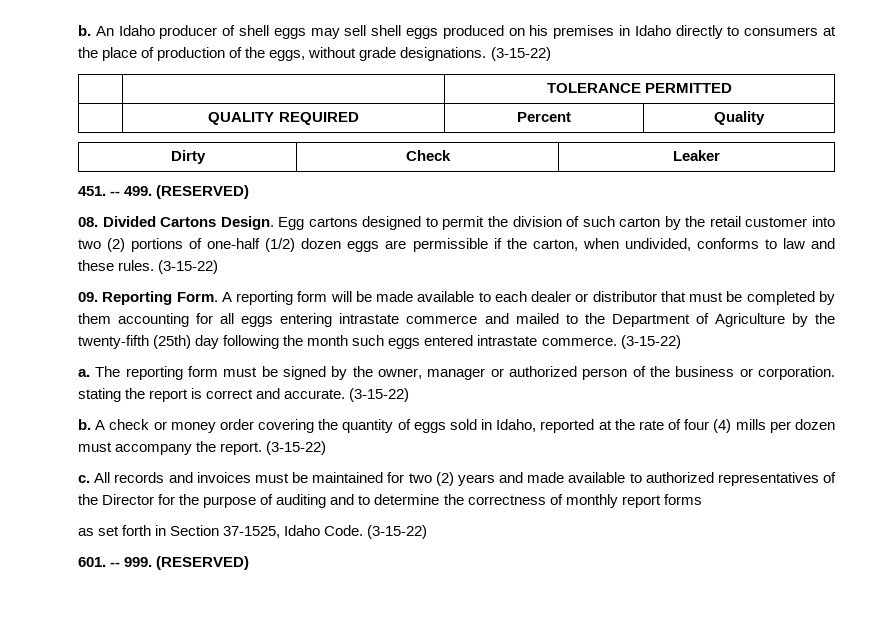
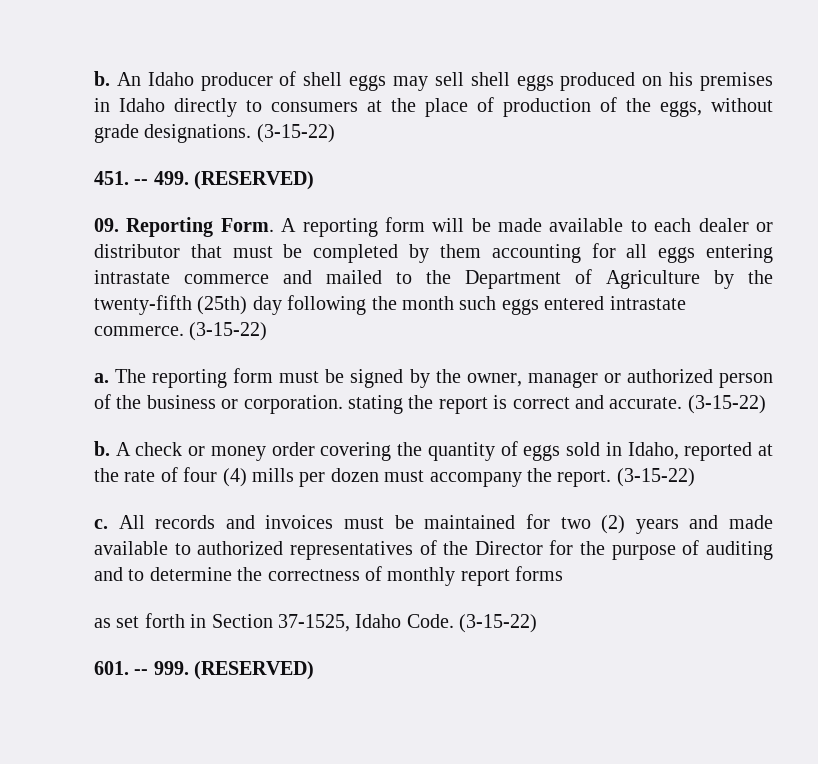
[546,83,733,93] [208,112,359,125] [517,112,571,122] [714,111,765,125] [170,150,206,164] [405,150,451,161] [673,150,720,161] [78,185,250,199] [78,216,835,230] [78,238,835,252] [78,260,219,274] // | | TOLERANCE PERMITTED // | QUALITY REQUIRED | Percent | Quality // Dirty | Check | Leaker // 451. -- 499. (RESERVED) // 08. Divided Cartons Design. Egg cartons designed to permit the division of such carton by the retail customer into two (2) portions of one-half (1/2) dozen eggs are permissible if the carton, when undivided, conforms to law and these rules. (3-15-22) -> [94,171,315,190] // 451. -- 499. (RESERVED)

